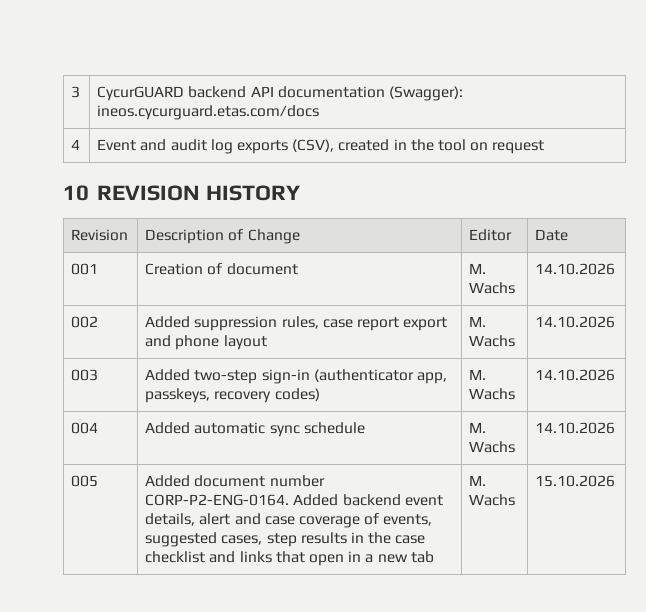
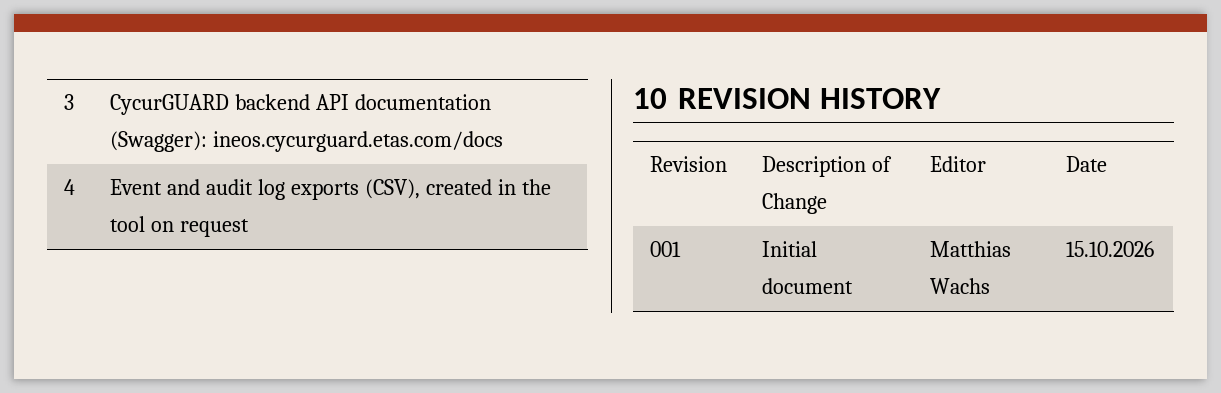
[145,263,223,275] Creation of -> [762,241,818,257] Initial
[469,263,487,274] [469,282,516,294] [535,263,616,275] [71,316,99,328] [145,316,448,331] [145,335,267,350] [469,316,487,327] [469,335,516,347] [535,316,616,328] [71,369,99,381] [145,369,448,384] [145,388,320,403] [469,369,487,380] [469,388,516,400] [535,369,616,381] [71,422,99,434] [145,422,365,437] [469,422,487,433] [469,441,516,453] [535,422,616,434] [71,475,99,487] [145,475,325,487] [145,494,443,506] [145,513,433,528] [145,532,426,547] [145,551,434,566] [469,475,487,486] M. Wachs | 14.10.2026 // 002 | Added suppression rules, case report export and phone layout | M. Wachs | 14.10.2026 // 003 | Added two-step sign-in (authenticator app, passkeys, recovery codes) | M. Wachs | 14.10.2026 // 004 | Added automatic sync schedule | M. Wachs | 14.10.2026 // 005 | Added document number CORP-P2-ENG-0164. Added backend event details, alert and case coverage of events, suggested cases, step results in the case checklist and links that open in a new tab | M. -> [930,241,1012,257] Matthias

